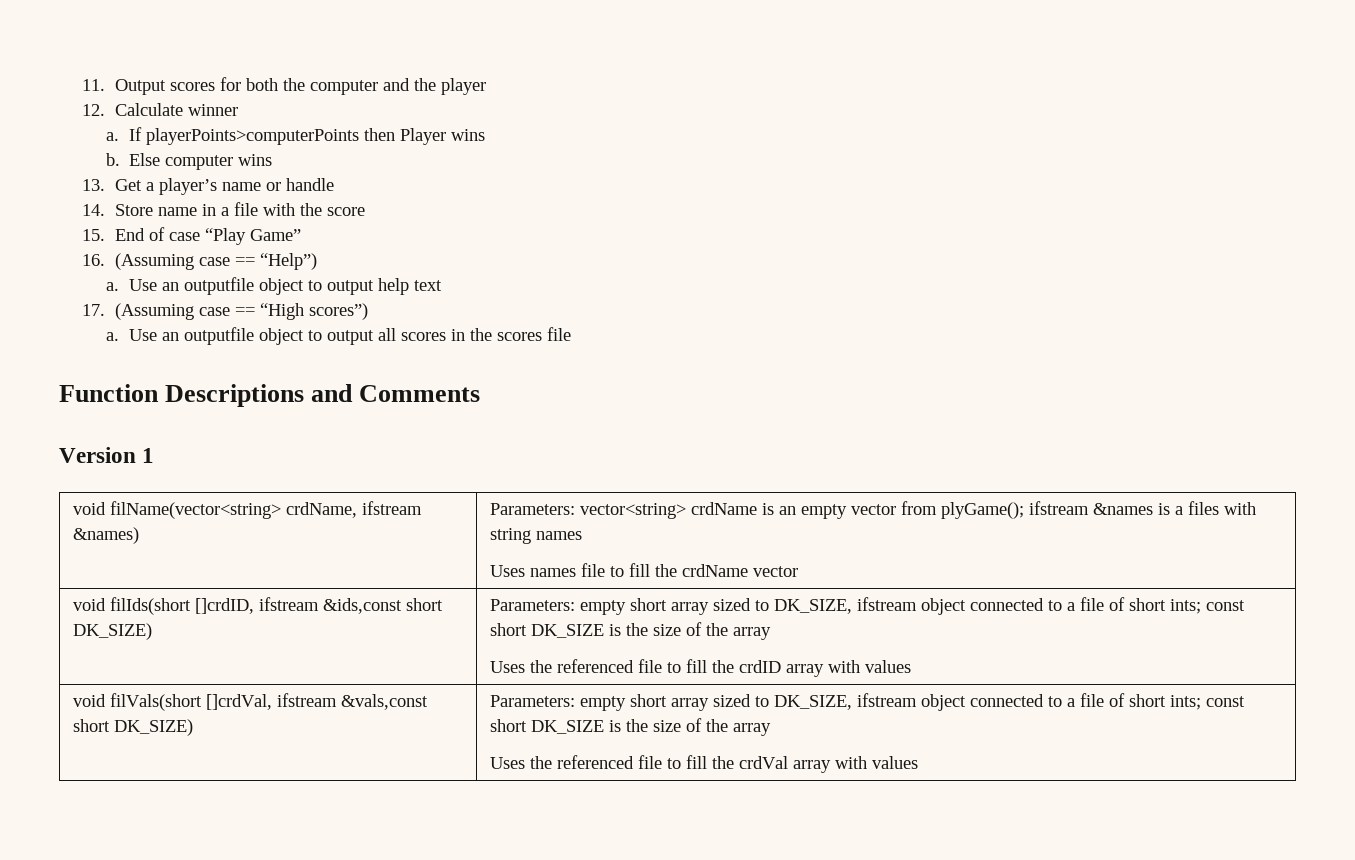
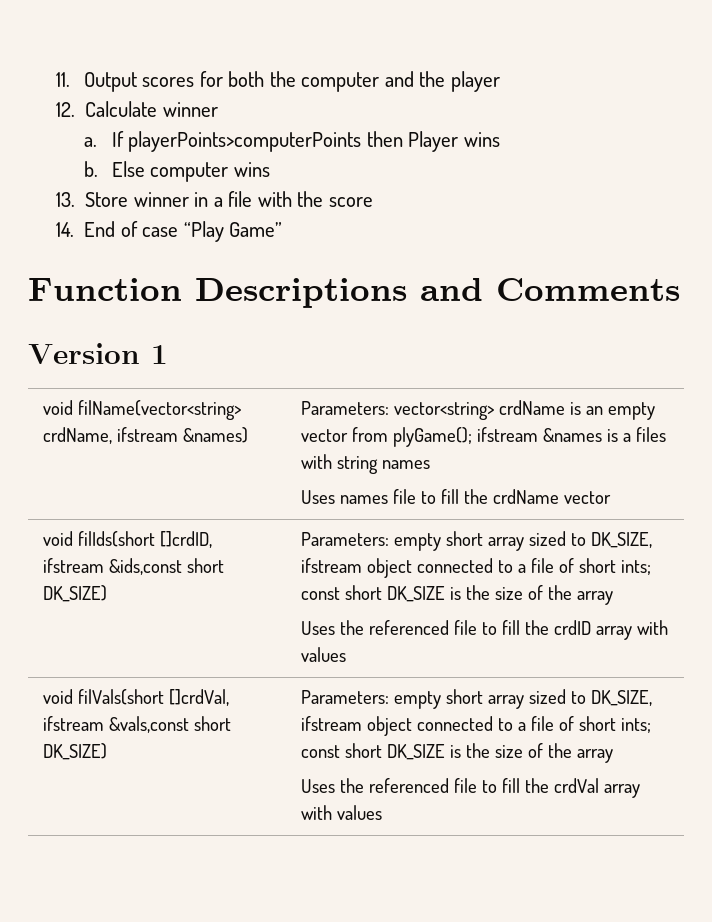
[114,178,334,195] [82,204,197,216] Get a player’s name or handle // 14. Store name -> [85,192,189,207] Store winner
[82,229,106,241] 15. -> [55,222,74,237] 14.
[82,253,317,270] [105,277,443,295] [82,303,368,320] [105,327,572,345] // 16. (Assuming case == “Help”) // a. Use an outputfile object to output help text // 17. (Assuming case == “High scores”) // a. Use an outputfile object to output all scores in the scores file -> (283, 229) none

